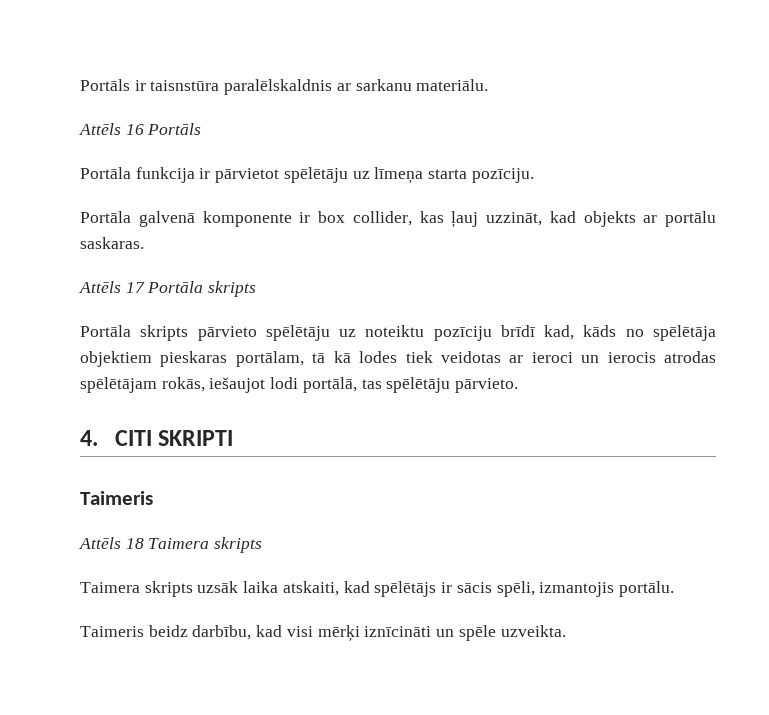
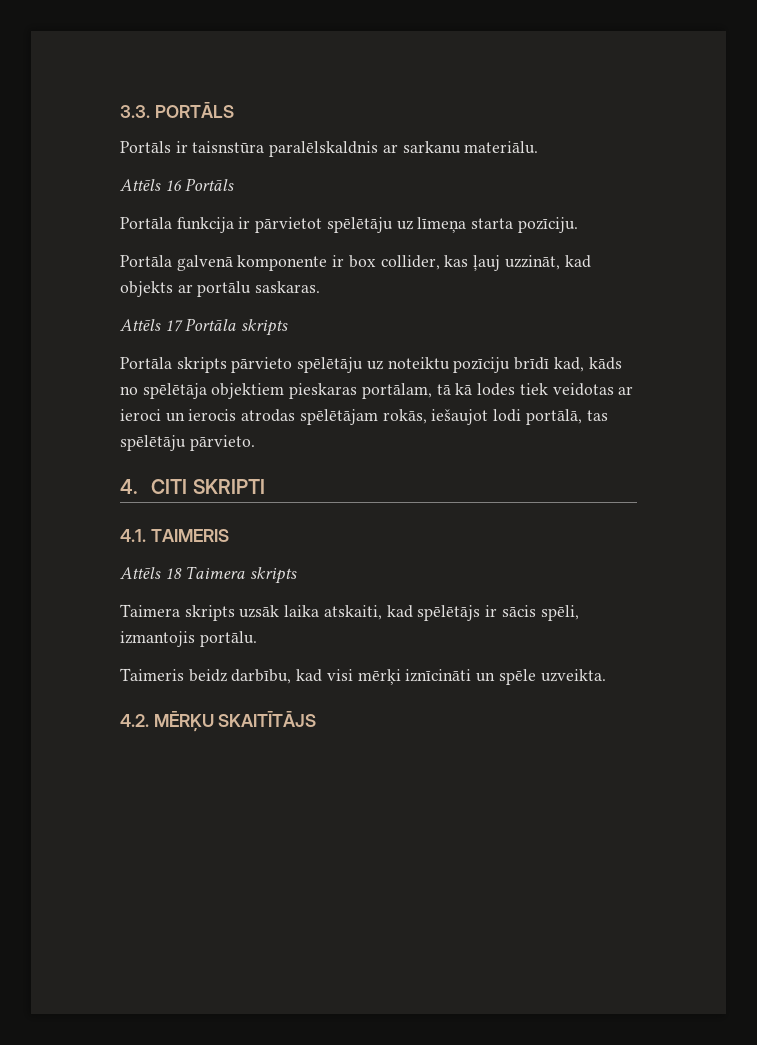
(80, 85) none -> [120,102,234,118] 3.3. PORTĀLS //
[80,491,153,505] Taimeris -> [120,529,229,542] 4.1. TAIMERIS
(566, 631) none -> [120,711,317,732] // 4.2. MĒRĶU SKAITĪTĀJS

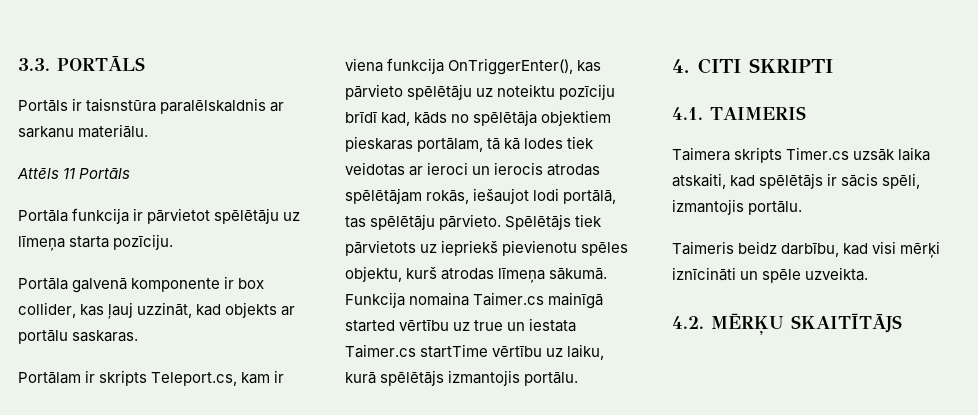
[164,180,182,191] 16 -> [63,168,76,179] 11
[120,318,289,336] [120,357,227,373] Attēls 17 Portāla skripts // Portāla skripts -> [18,370,285,386] [345,58,602,75] Portālam ir skripts Teleport.cs, kam ir viena funkcija OnTriggerEnter(), kas
(255, 443) none -> [505,214,603,230] [345,240,629,256] [345,266,608,283] [345,292,604,309] [345,318,577,332] [345,344,605,360] [345,370,579,386] Spēlētājs tiek pārvietots uz iepriekš pievienotu spēles objektu, kurš atrodas līmeņa sākumā. Funkcija nomaina Taimer.cs mainīgā started vērtību uz true un iestata Taimer.cs startTime vērtību uz laiku, kurā spēlētājs izmantojis portālu.
[120,566,298,584] [120,604,235,621] Attēls 18 Taimera skripts // Taimera skripts -> [672,147,850,163] Taimera skripts Timer.cs

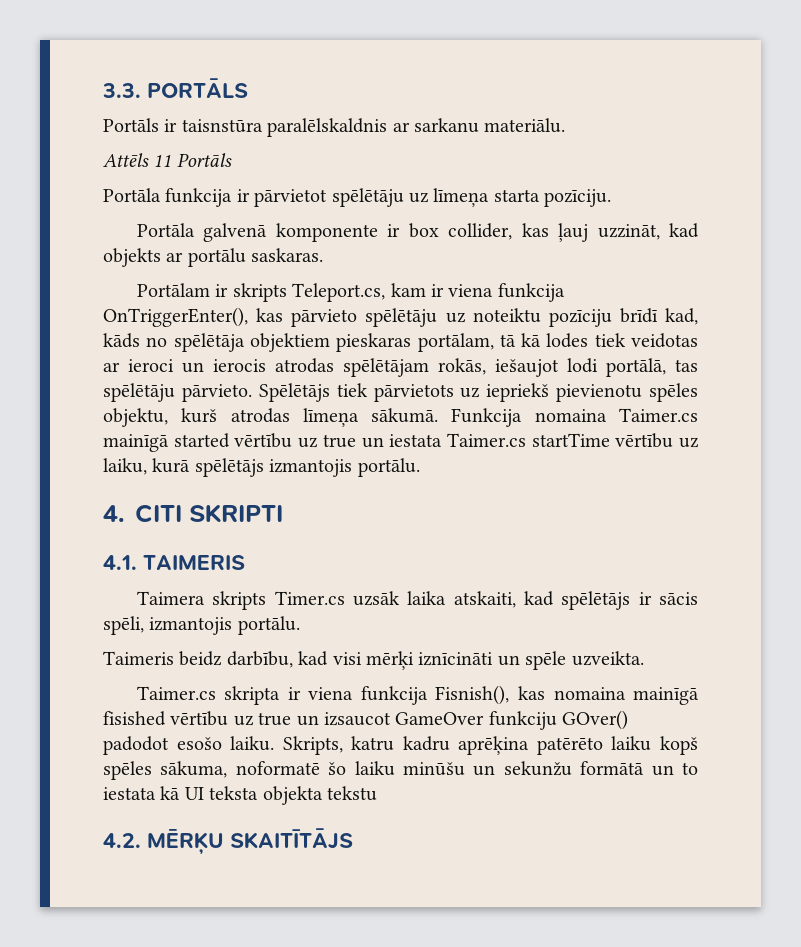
(869, 274) none -> [136,685,699,705] [103,710,629,730] [103,736,698,755] [103,761,698,780] [103,786,377,805] // Taimer.cs skripta ir viena funkcija Fisnish(), kas nomaina mainīgā fisished vērtību uz true un izsaucot GameOver funkciju GOver() padodot esošo laiku. Skripts, katru kadru aprēķina patērēto laiku kopš spēles sākuma, noformatē šo laiku minūšu un sekunžu formātā un to iestata kā UI teksta objekta tekstu

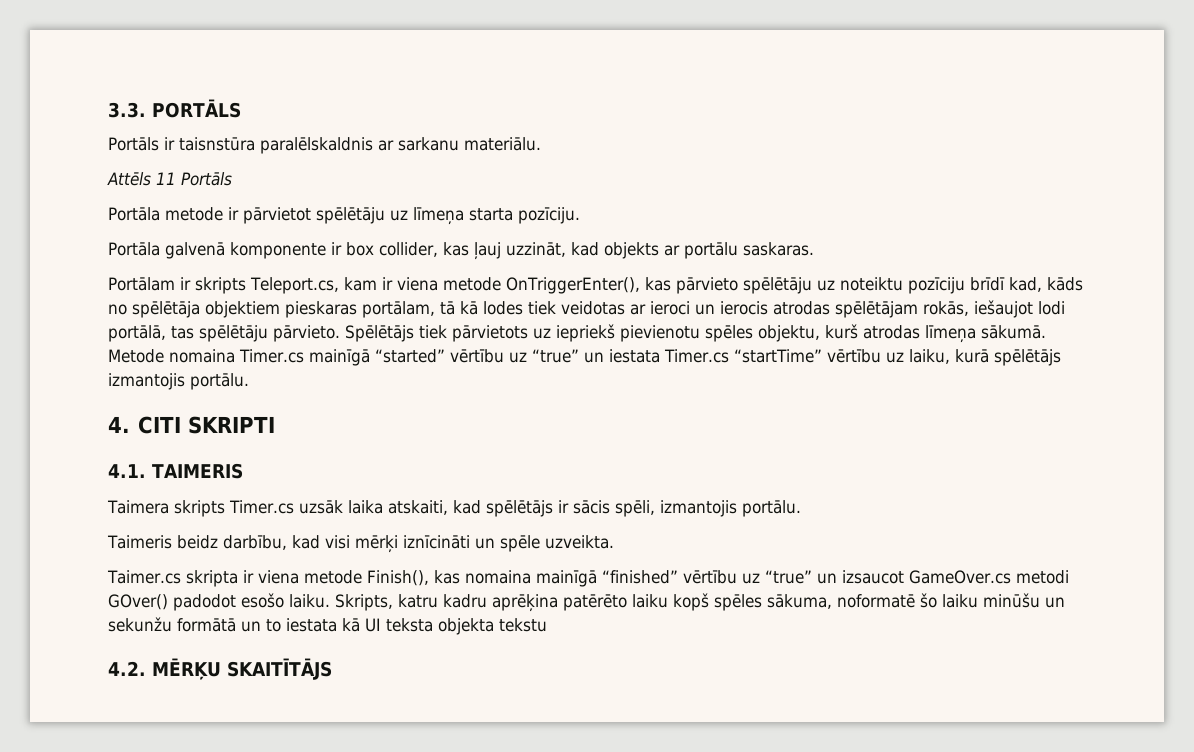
[165,188,233,207] funkcija -> [165,207,223,221] metode
[497,283,565,302] funkcija -> [442,277,501,291] metode
[451,408,698,427] [103,433,356,452] Funkcija nomaina Taimer.cs mainīgā started vērtību uz true -> [108,349,579,366] Metode nomaina Timer.cs mainīgā “started” vērtību uz “true”
[446,433,610,447] Taimer.cs startTime -> [663,349,822,363] Timer.cs “startTime”
[360,685,510,705] funkcija Fisnish(), -> [303,570,429,586] metode Finish(),
[103,711,292,726] fisished vērtību uz true -> [601,570,812,584] “finished” vērtību uz “true”
[395,711,557,730] GameOver funkciju -> [908,570,1069,584] GameOver.cs metodi

